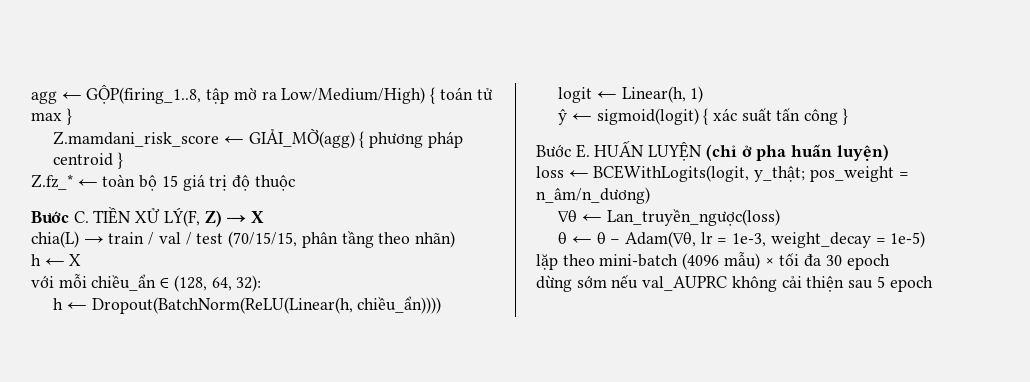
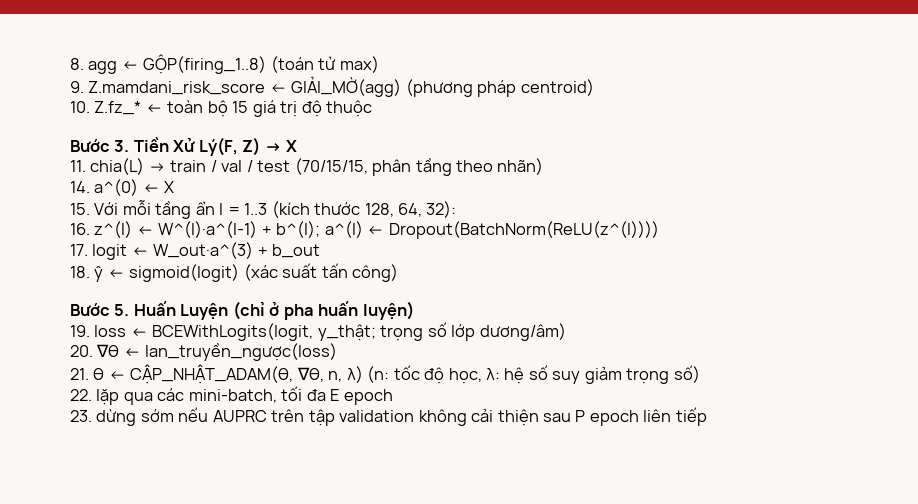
(31, 97) none -> [70,58,84,70] 8.
[86,84,493,104] [31,108,72,125] [53,128,463,148] [53,152,123,169] GỘP(firing_1..8, tập mờ ra Low/Medium/High) { toán tử max } // Z.mamdani_risk_score ← GIẢI_MỜ(agg) { phương pháp centroid } // -> [143,54,379,74] [70,76,594,97] [70,101,90,113] GỘP(firing_1..8) (toán tử max) // 9. Z.mamdani_risk_score ← GIẢI_MỜ(agg) (phương pháp centroid) // 10.
[73,206,200,227] C. TIỀN XỬ LÝ(F, -> [114,137,238,156] 3. Tiền Xử Lý(F,
(265, 217) none -> [70,160,86,172] 11.
[31,254,41,266] h -> [70,179,139,196] 14. a^(0)
[31,274,262,292] [53,296,442,314] [558,86,704,103] [558,108,848,125] [536,140,703,161] với mỗi chiều_ẩn ∈ (128, 64, 32): // h ← Dropout(BatchNorm(ReLU(Linear(h, chiều_ẩn)))) // logit ← Linear(h, 1) // ŷ ← sigmoid(logit) { xác suất tấn công } // Bước E. HUẤN LUYỆN -> [70,200,457,219] [70,221,659,239] [70,242,321,260] [70,263,399,282] [70,301,229,320] 15. Với mỗi tầng ẩn l = 1..3 (kích thước 128, 64, 32): // 16. z^(l) ← W^(l)·a^(l-1) + b^(l); a^(l) ← Dropout(BatchNorm(ReLU(z^(l)))) // 17. logit ← W_out·a^(3) + b_out // 18. ŷ ← sigmoid(logit) (xác suất tấn công) // Bước 5. Huấn Luyện
(889, 152) none -> [70,325,90,337] 19.
[809,166,909,182] [536,187,650,204] [558,209,780,226] [558,231,926,248] [536,252,775,270] pos_weight = n_âm/n_dương) // ∇θ ← Lan_truyền_ngược(loss) // θ ← θ − Adam(∇θ, lr = 1e-3, weight_decay = 1e-5) // lặp theo mini-batch (4096 mẫu) × -> [380,322,566,341] [70,343,338,361] [70,364,700,384] [70,388,277,405] trọng số lớp dương/âm) // 20. ∇θ ← lan_truyền_ngược(loss) // 21. θ ← CẬP_NHẬT_ADAM(θ, ∇θ, η, λ) (η: tốc độ học, λ: hệ số suy giảm trọng số) // 22. lặp qua các mini-batch,
[825,255,842,266] 30 -> [330,389,340,401] E
(890, 262) none -> [70,410,92,422] 23.
[642,276,933,292] val_AUPRC không cải thiện sau 5 epoch -> [212,407,707,426] AUPRC trên tập validation không cải thiện sau P epoch liên tiếp

